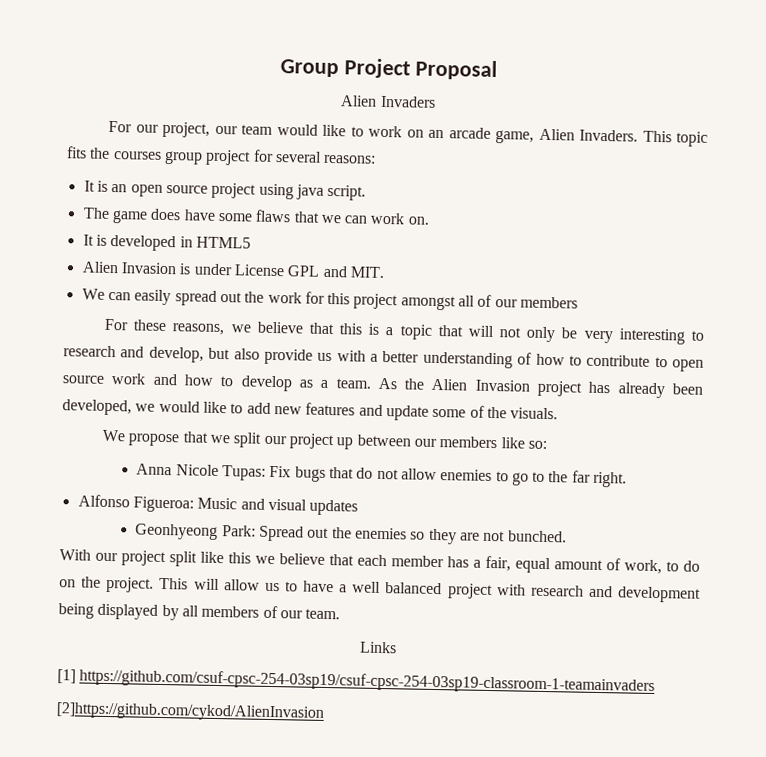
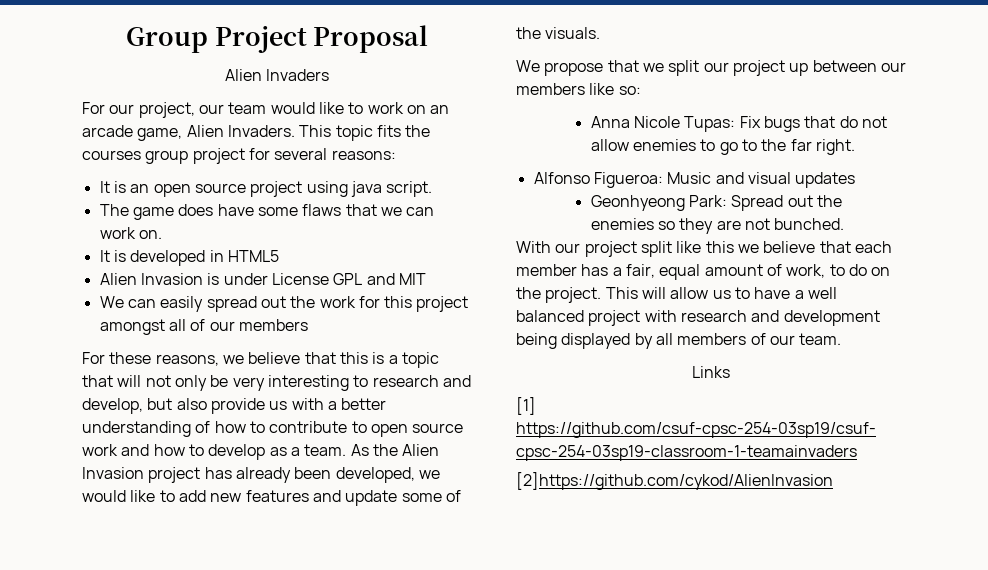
[349,266,385,278] MIT. -> [398,273,426,285] MIT

